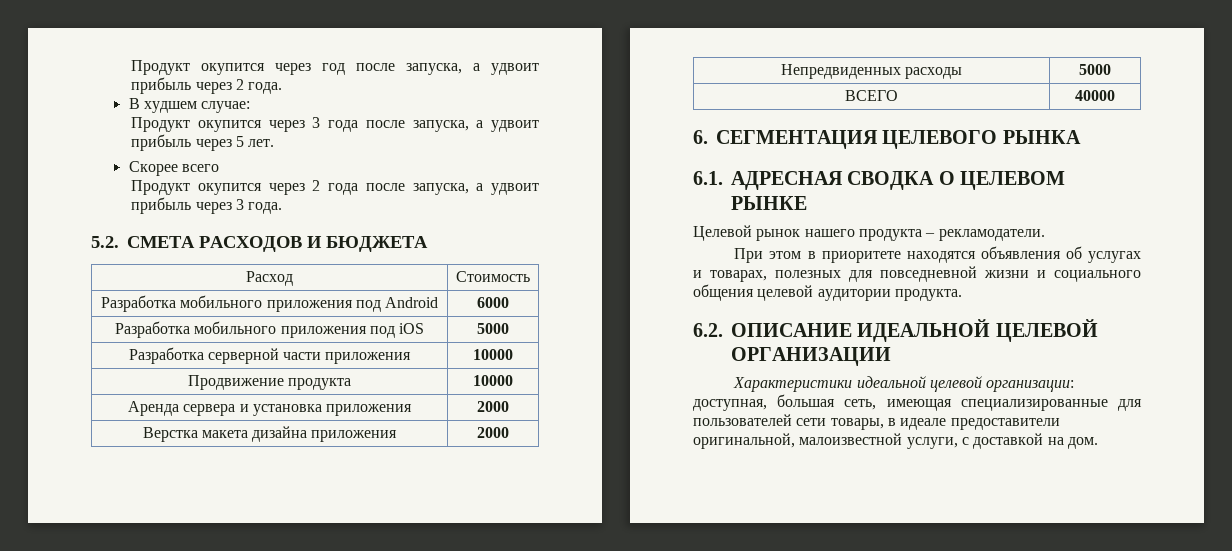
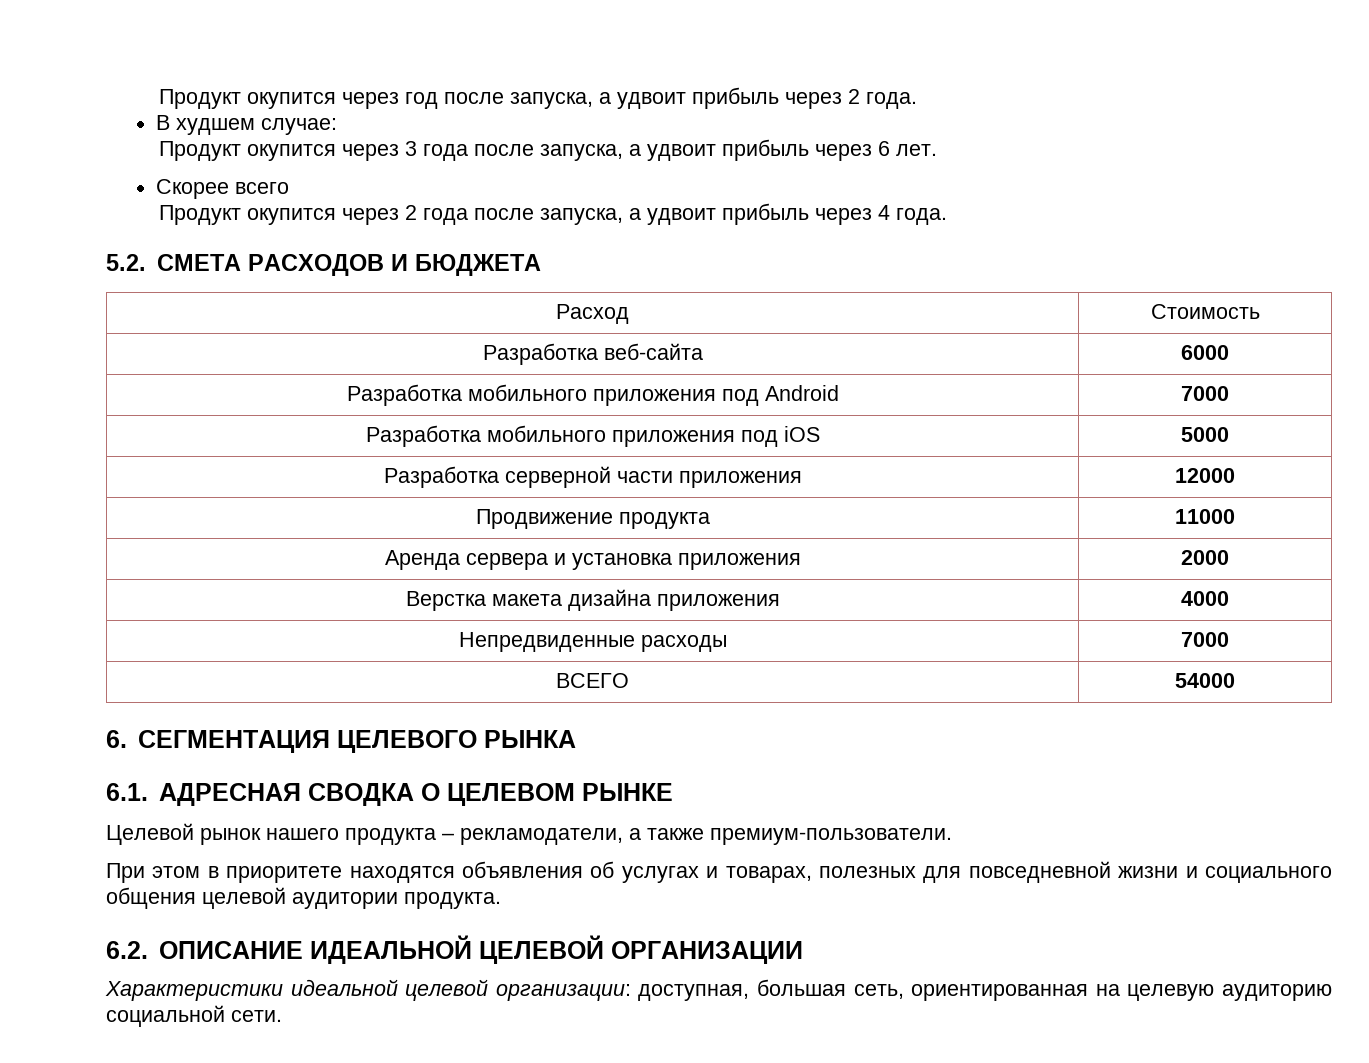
[235,136,244,147] 5 -> [878,141,891,156] 6
[235,199,244,210] 3 -> [878,205,891,220] 4
(530, 276) none -> [482,343,703,365] [1181,345,1229,360] // Разработка веб-сайта | 6000
[477,297,509,308] 6000 -> [1181,386,1229,401] 7000
[473,349,513,360] 10000 -> [1175,468,1235,483] 12000
[473,375,513,386] 10000 -> [1175,509,1235,524] 11000
[477,427,509,438] [780,64,901,79] 2000 // Непредвиденных -> [1181,591,1229,606] [458,632,635,652] 4000 // Непредвиденные
[1079,64,1111,75] 5000 -> [1181,632,1229,647] 7000
[1075,90,1115,101] 40000 -> [1175,673,1235,688] 54000
[938,229,1045,241] рекламодатели. -> [460,828,952,845] рекламодатели, а также премиум-пользователи.
[886,399,1142,411] [693,414,1060,430] [693,433,1098,449] имеющая специализированные для пользователей сети товары, в идеале предоставители оригинальной, малоизвестной услуги, с доставкой на дом. -> [911,984,1332,1001] [106,1005,282,1027] ориентированная на целевую аудиторию социальной сети.

